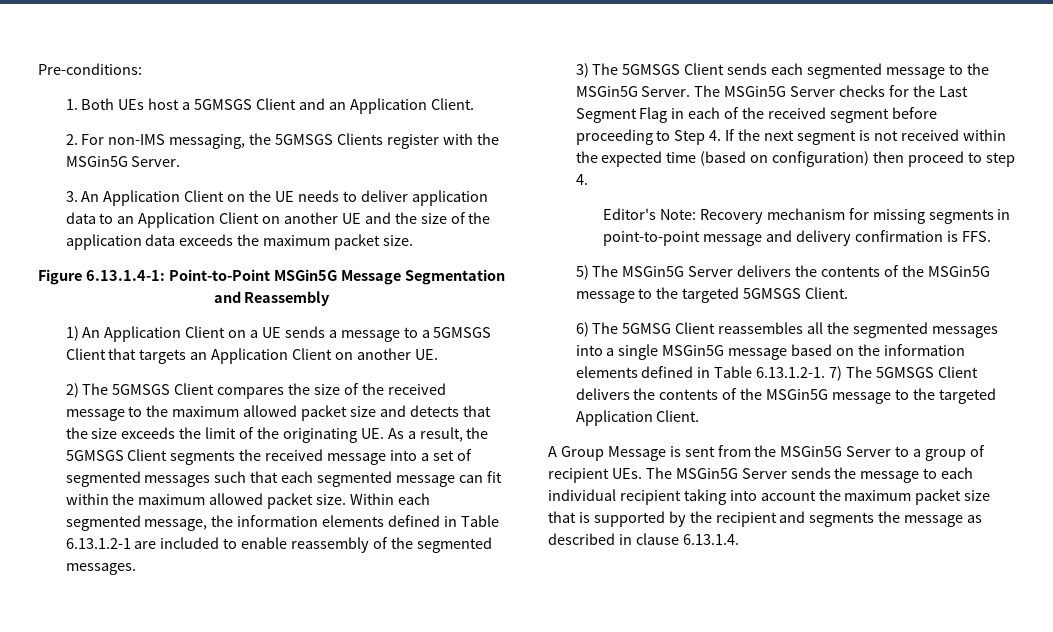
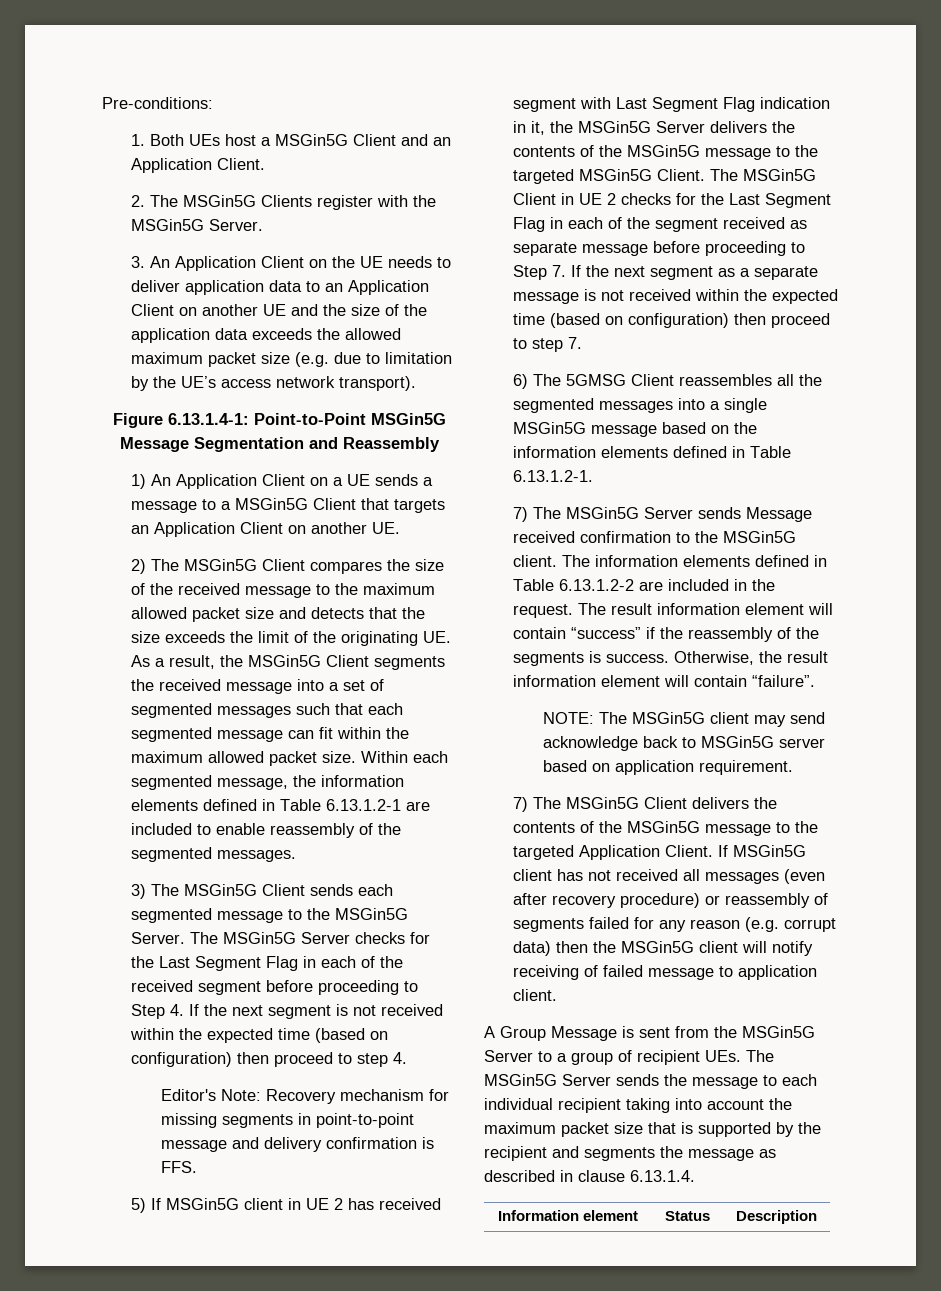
[194,99,253,110] 5GMSGS -> [275,134,349,146] MSGin5G
[81,133,334,149] For non-IMS messaging, the 5GMSGS -> [150,195,257,207] The MSGin5G
[263,234,414,250] maximum packet size. -> [345,328,402,340] [131,352,453,367] [131,376,417,391] allowed maximum packet size (e.g. due to limitation by the UE’s access network transport).
[433,327,492,338] 5GMSGS -> [235,498,309,510] MSGin5G
[112,384,171,395] 5GMSGS -> [184,559,258,571] MSGin5G
[65,450,124,461] 5GMSGS -> [248,655,322,667] MSGin5G
[622,64,681,75] 5GMSGS -> [184,884,258,896] MSGin5G
[592,265,619,277] The -> [151,1198,442,1210] [513,97,831,112] [513,121,574,135] If MSGin5G client in UE 2 has received segment with Last Segment Flag indication in it, the
[743,287,849,299] 5GMSGS Client. -> [579,169,817,181] [513,193,832,208] [513,217,808,232] [513,241,806,256] [513,265,819,280] [513,289,839,304] [513,313,831,328] [513,337,583,352] MSGin5G Client. The MSGin5G Client in UE 2 checks for the Last Segment Flag in each of the segment received as separate message before proceeding to Step 7. If the next segment as a separate message is not received within the expected time (based on configuration) then proceed to step 7.
[829,366,934,381] 7) The 5GMSGS -> [513,507,813,522] [513,531,797,543] [513,555,828,567] [513,579,776,591] [513,603,834,618] [513,627,820,642] [513,651,829,666] [513,675,816,687] [542,712,825,727] [542,736,825,751] [542,760,793,775] [513,797,640,812] // 7) The MSGin5G Server sends Message received confirmation to the MSGin5G client. The information elements defined in Table 6.13.1.2-2 are included in the request. The result information element will contain “success” if the reassembly of the segments is success. Otherwise, the result information element will contain “failure”. // NOTE: The MSGin5G client may send acknowledge back to MSGin5G server based on application requirement. // 7) The MSGin5G
(700, 416) none -> [718,845,807,857] [513,869,826,884] [513,893,829,908] [513,917,837,932] [513,941,814,956] [513,965,818,980] [513,989,558,1001] If MSGin5G client has not received all messages (even after recovery procedure) or reassembly of segments failed for any reason (e.g. corrupt data) then the MSGin5G client will notify receiving of failed message to application client.
(739, 539) none -> [497,1210,639,1221] [664,1211,710,1221] [735,1210,817,1224] // Information element | Status | Description

